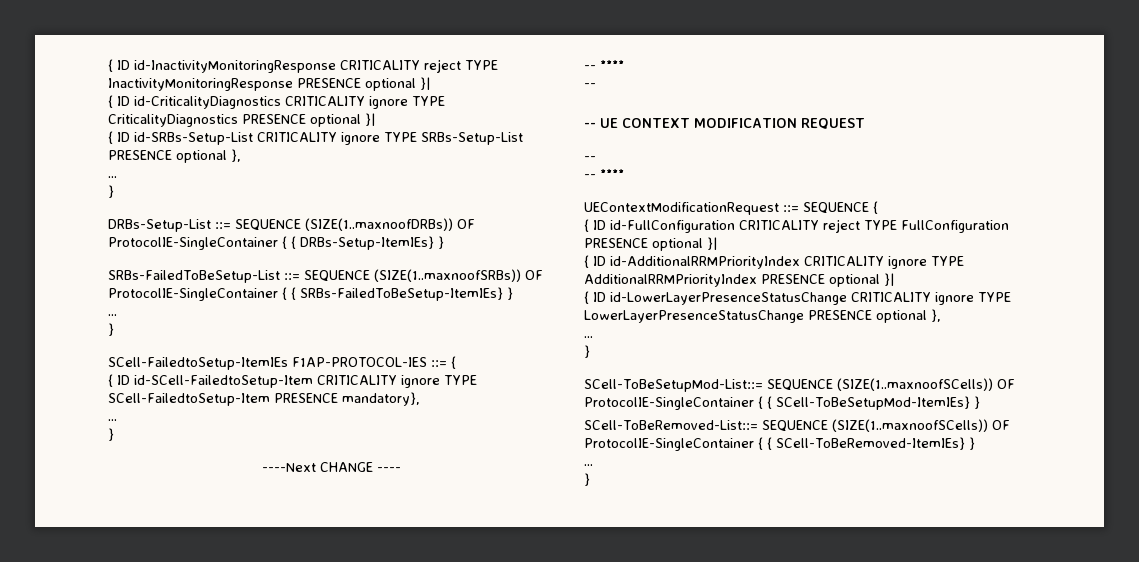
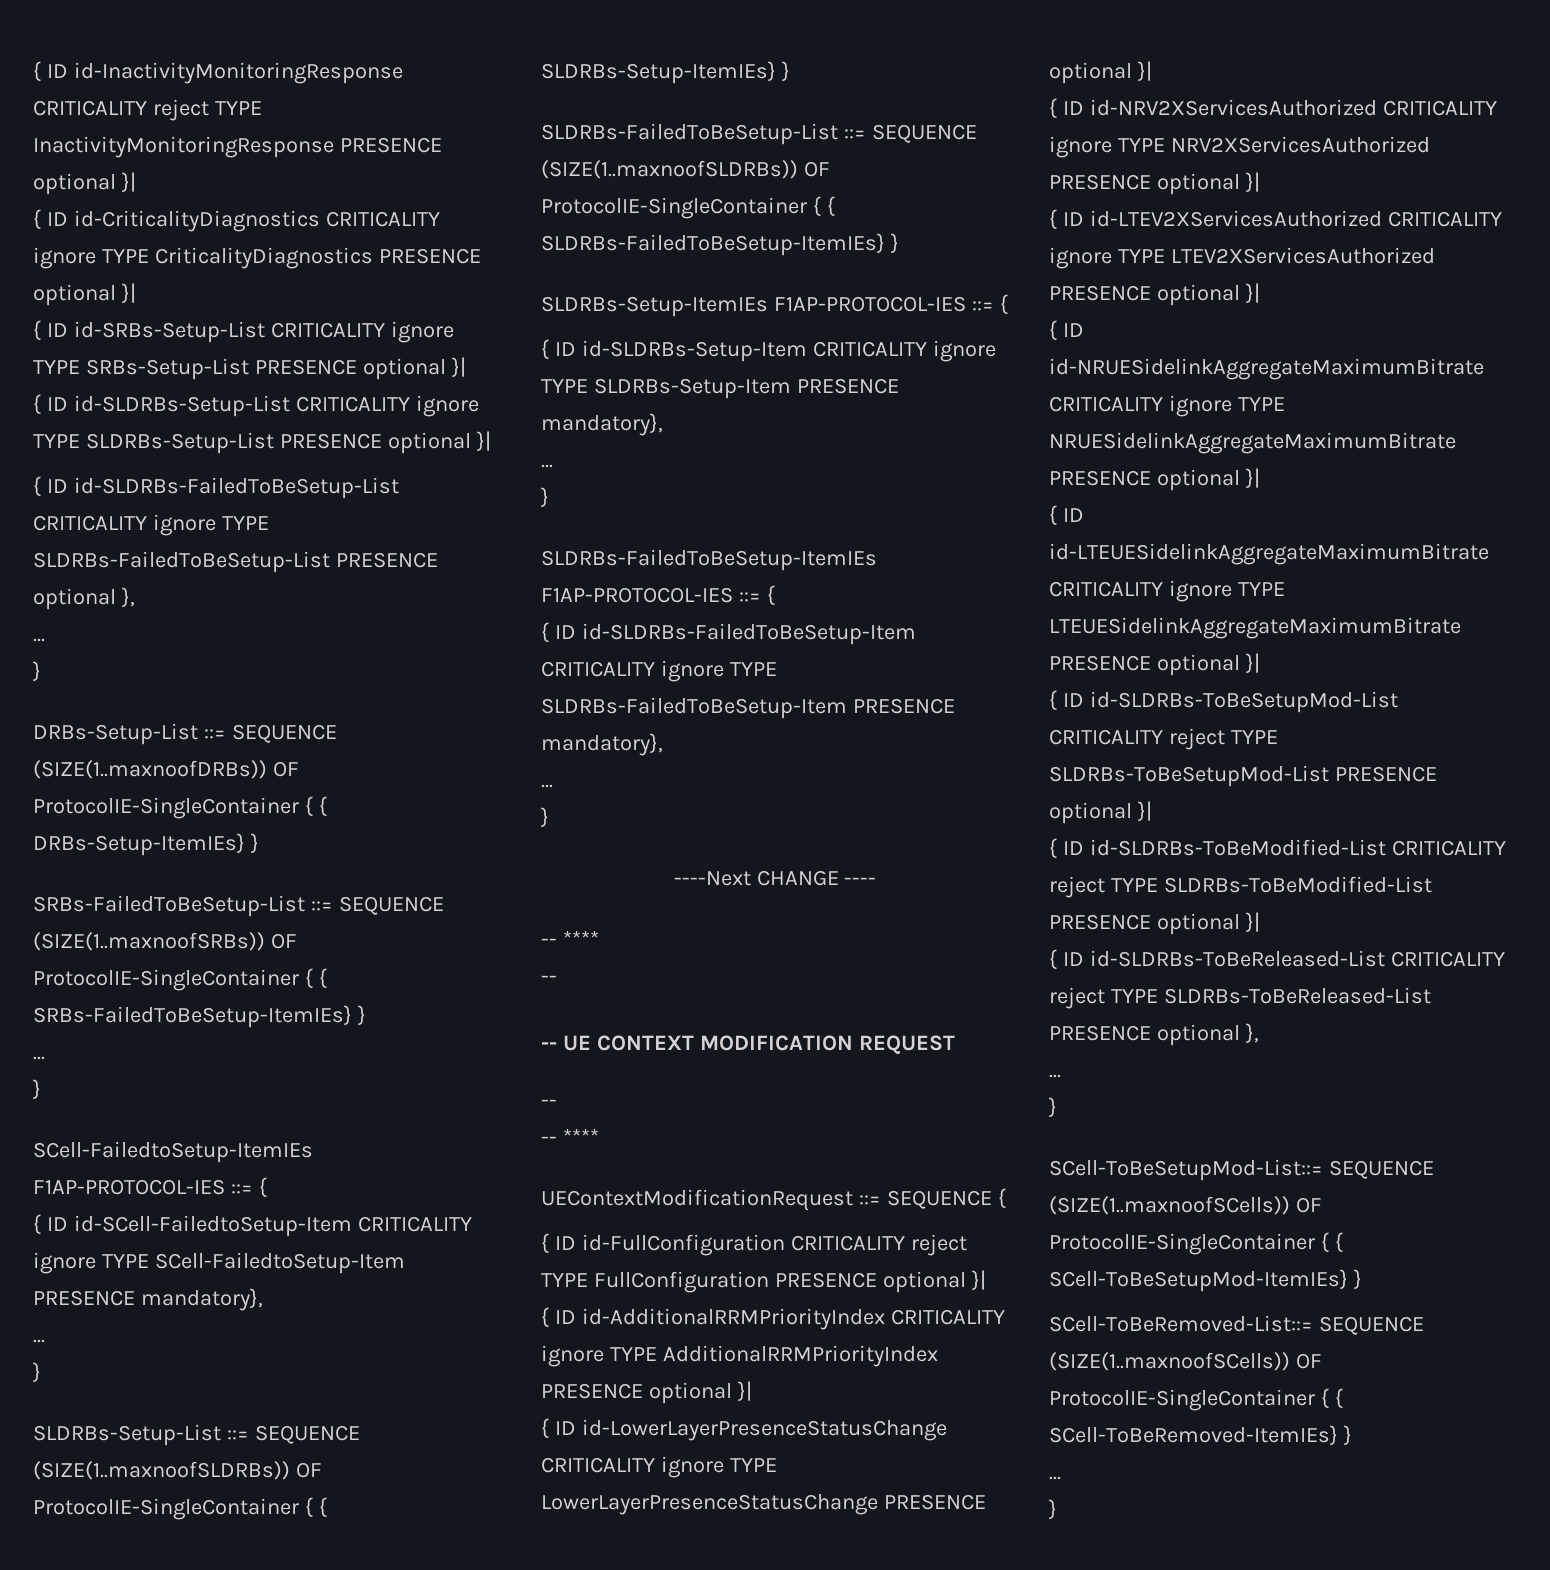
(227, 156) none -> [451,357,466,378] [33,394,479,417] [33,431,491,454] [33,476,399,499] [33,514,269,536] [33,551,438,573] [33,588,116,610] }| // { ID id-SLDRBs-Setup-List CRITICALITY ignore TYPE SLDRBs-Setup-List PRESENCE optional }| // { ID id-SLDRBs-FailedToBeSetup-List CRITICALITY ignore TYPE SLDRBs-FailedToBeSetup-List PRESENCE optional
(114, 434) none -> [33,1424,360,1446] [33,1461,322,1480] [33,1497,327,1520] [541,61,790,84] [541,123,977,145] [541,160,830,179] [541,196,835,219] [541,233,899,256] [541,294,1008,317] [541,339,996,362] [541,378,899,399] [541,413,663,436] [541,464,553,468] [541,487,549,508] [541,549,877,571] [541,585,775,606] [541,622,916,645] [541,660,777,682] [541,697,955,719] [541,733,663,756] [541,784,553,788] [541,807,549,828] // SLDRBs-Setup-List ::= SEQUENCE (SIZE(1..maxnoofSLDRBs)) OF ProtocolIE-SingleContainer { { SLDRBs-Setup-ItemIEs} } // SLDRBs-FailedToBeSetup-List ::= SEQUENCE (SIZE(1..maxnoofSLDRBs)) OF ProtocolIE-SingleContainer { { SLDRBs-FailedToBeSetup-ItemIEs} } // SLDRBs-Setup-ItemIEs F1AP-PROTOCOL-IES ::= { // { ID id-SLDRBs-Setup-Item CRITICALITY ignore TYPE SLDRBs-Setup-Item PRESENCE mandatory}, // ... // } // SLDRBs-FailedToBeSetup-ItemIEs F1AP-PROTOCOL-IES ::= { // { ID id-SLDRBs-FailedToBeSetup-Item CRITICALITY ignore TYPE SLDRBs-FailedToBeSetup-Item PRESENCE mandatory}, // ... // }
(927, 316) none -> [1137,61,1152,82] [1049,98,1497,119] [1049,136,1430,158] [1049,172,1260,195] [1049,209,1502,230] [1049,247,1435,269] [1049,283,1260,306] [1049,320,1084,341] [1049,358,1484,380] [1049,395,1285,417] [1049,432,1456,454] [1049,468,1260,491] [1049,505,1084,526] [1049,543,1489,565] [1049,580,1285,602] [1049,617,1461,639] [1049,653,1260,676] [1049,690,1398,713] [1049,728,1278,750] [1049,765,1437,787] [1049,801,1152,824] [1049,838,1506,859] [1049,876,1432,898] [1049,912,1260,935] [1049,949,1505,970] [1049,987,1431,1009] [1049,1024,1240,1046] }| // { ID id-NRV2XServicesAuthorized CRITICALITY ignore TYPE NRV2XServicesAuthorized PRESENCE optional }| // { ID id-LTEV2XServicesAuthorized CRITICALITY ignore TYPE LTEV2XServicesAuthorized PRESENCE optional }| // { ID id-NRUESidelinkAggregateMaximumBitrate CRITICALITY ignore TYPE NRUESidelinkAggregateMaximumBitrate PRESENCE optional }| // { ID id-LTEUESidelinkAggregateMaximumBitrate CRITICALITY ignore TYPE LTEUESidelinkAggregateMaximumBitrate PRESENCE optional }| // { ID id-SLDRBs-ToBeSetupMod-List CRITICALITY reject TYPE SLDRBs-ToBeSetupMod-List PRESENCE optional }| // { ID id-SLDRBs-ToBeModified-List CRITICALITY reject TYPE SLDRBs-ToBeModified-List PRESENCE optional }| // { ID id-SLDRBs-ToBeReleased-List CRITICALITY reject TYPE SLDRBs-ToBeReleased-List PRESENCE optional

